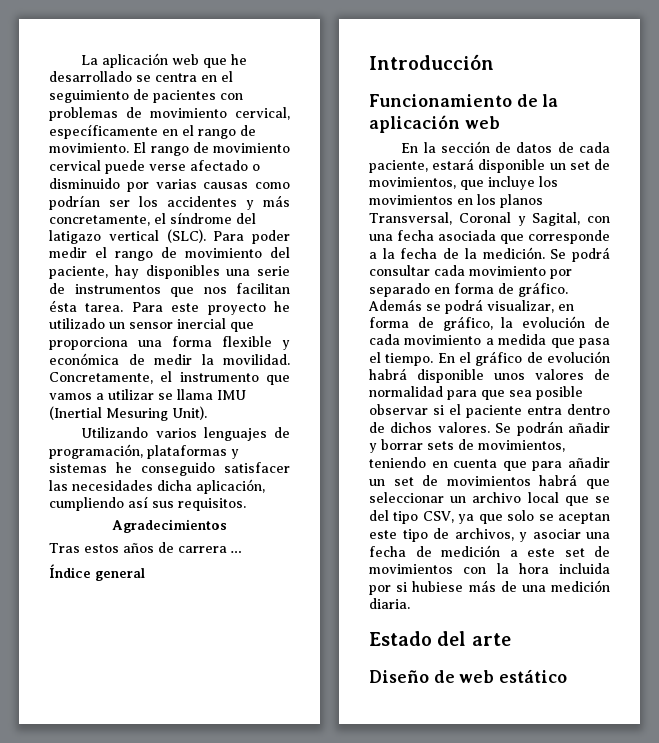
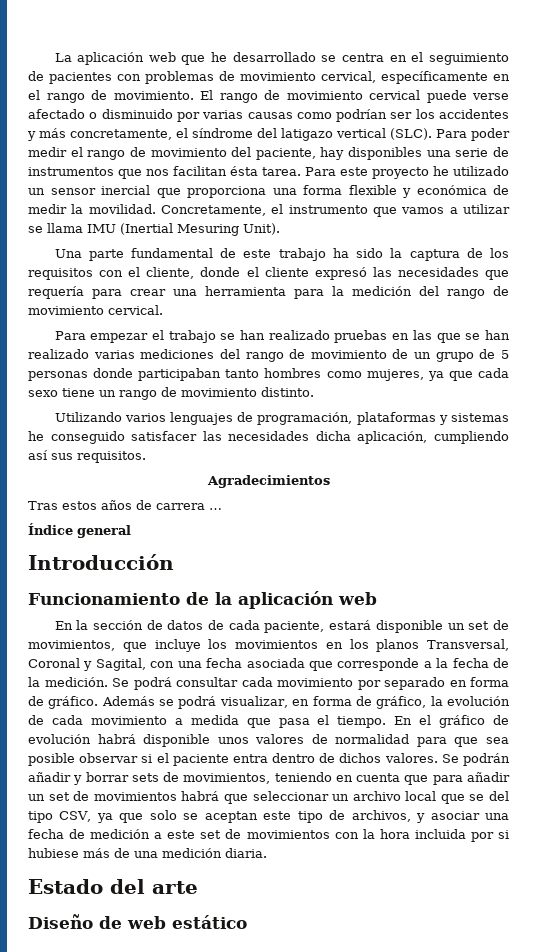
(207, 413) none -> [54,248,509,261] [28,267,510,280] [28,286,509,299] [28,305,163,315] [54,330,510,343] [28,349,509,362] [28,368,509,381] [28,387,314,400] // Una parte fundamental de este trabajo ha sido la captura de los requisitos con el cliente, donde el cliente expresó las necesidades que requería para crear una herramienta para la medición del rango de movimiento cervical. // Para empezar el trabajo se han realizado pruebas en las que se han realizado varias mediciones del rango de movimiento de un grupo de 5 personas donde participaban tanto hombres como mujeres, ya que cada sexo tiene un rango de movimiento distinto.

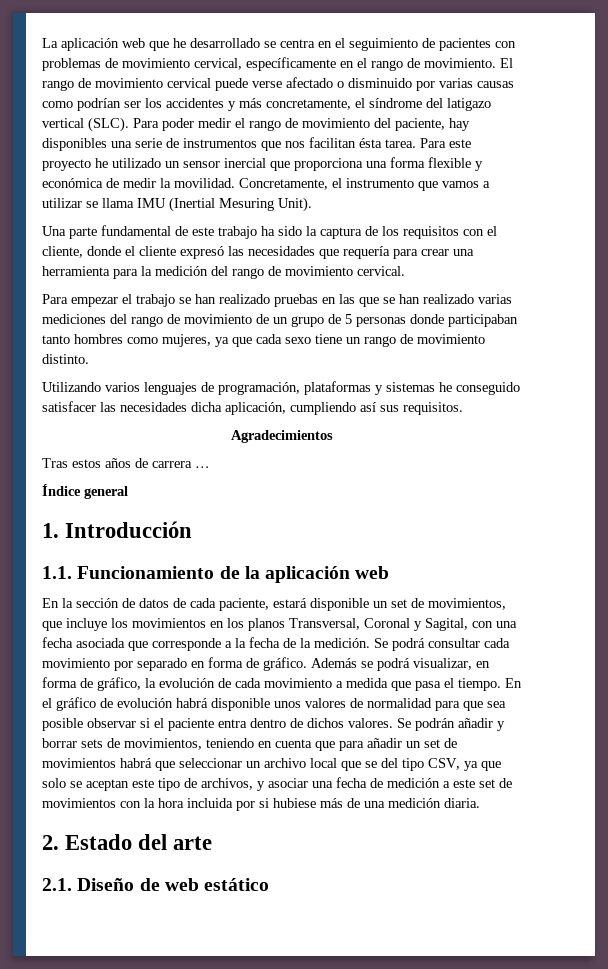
(131, 531) none -> [42,523,59,538] 1.
(174, 562) none -> [42,566,72,579] 1.1.
(267, 853) none -> [42,835,59,850] 2.
(198, 887) none -> [42,878,72,891] 2.1.

